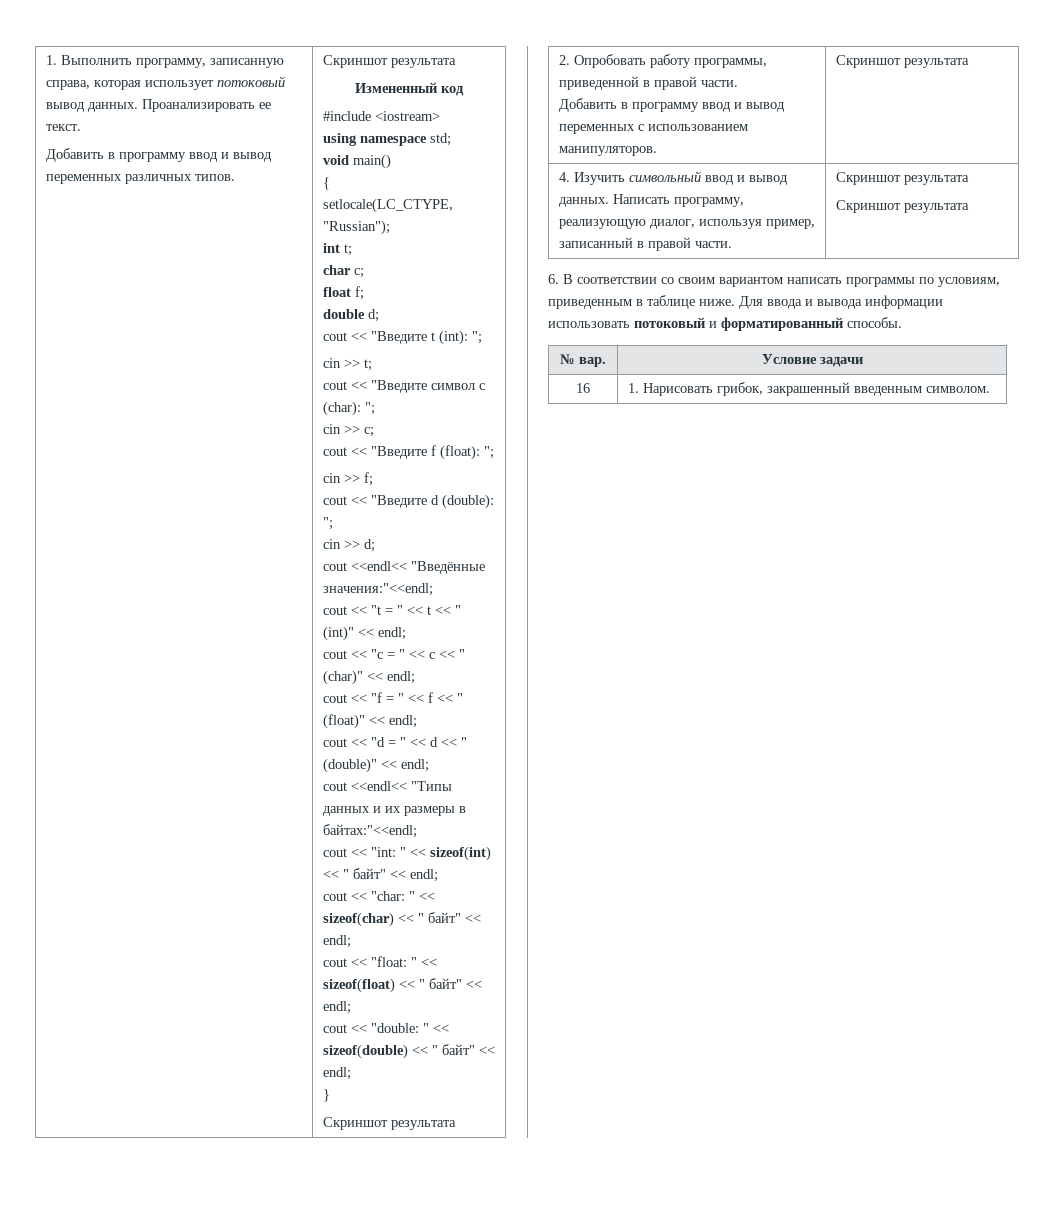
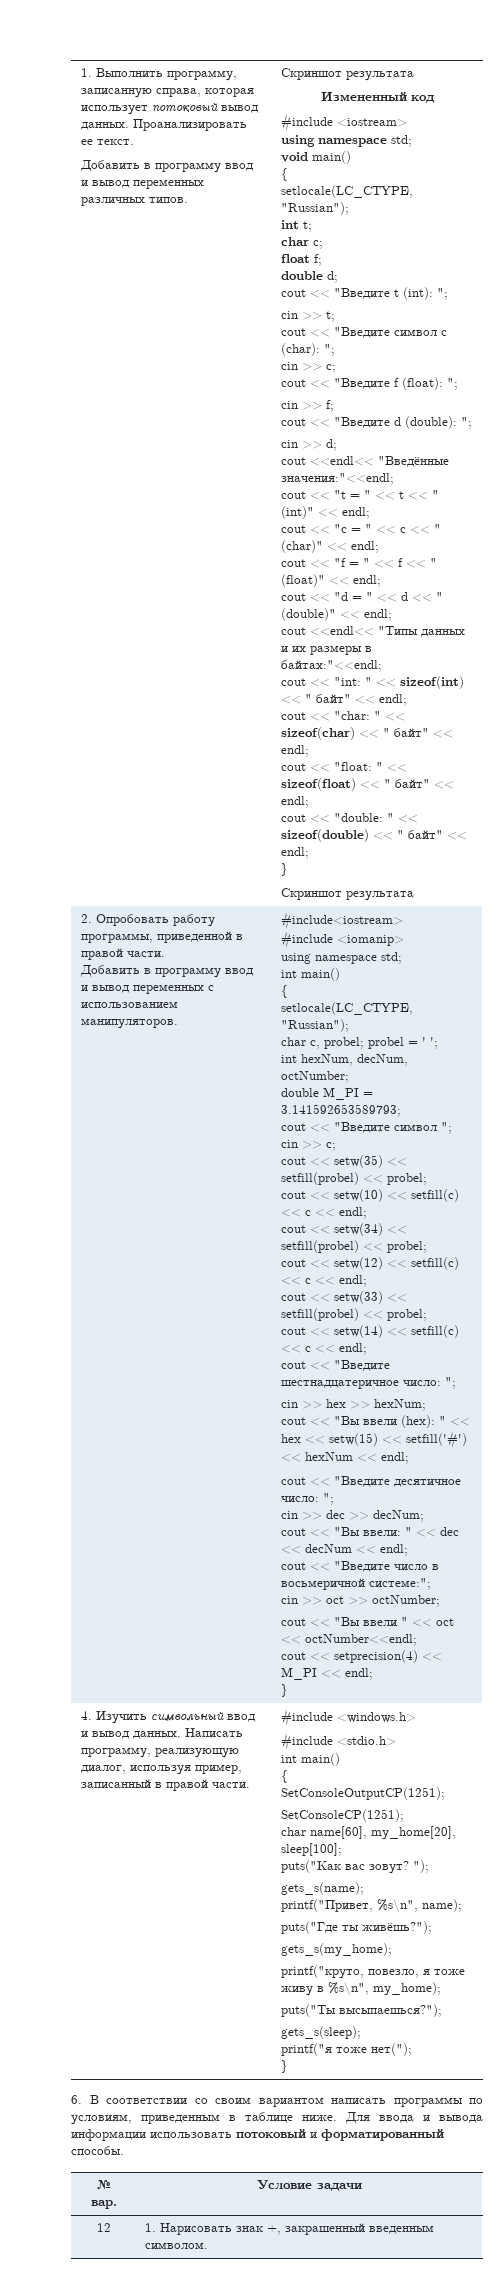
[835,55,969,68] Скриншот результата -> [281,912,404,929] [281,931,405,948] [281,952,403,964] [281,968,341,981] [281,985,289,998] [281,1002,414,1015] [281,1019,350,1032] [281,1037,439,1049] [281,1054,409,1066] [281,1071,350,1083] [281,1087,374,1100] [281,1104,402,1117] [281,1122,453,1134] [281,1140,337,1151] [281,1155,408,1168] [281,1172,428,1185] [281,1189,460,1202] [281,1207,368,1219] [281,1223,408,1236] [281,1240,428,1253] [281,1257,460,1270] [281,1275,368,1287] [281,1291,408,1304] [281,1308,428,1321] [281,1325,460,1338] [281,1343,368,1355] [281,1360,391,1371] [281,1377,457,1389] [281,1399,427,1411] [281,1415,471,1428] [281,1431,468,1448] [281,1452,410,1464] [281,1476,462,1487] [281,1493,335,1505] [281,1510,425,1522] [281,1527,460,1537] [281,1544,409,1556] [281,1561,440,1572] [281,1578,432,1590] [281,1595,441,1607] [281,1617,455,1627] [281,1634,418,1646] [281,1650,443,1663] [281,1667,374,1680] [281,1684,289,1697] #include<iostream> // #include <iomanip> // using namespace std; // int main() // { // setlocale(LC_CTYPE, "Russian"); // char c, probel; probel = ' '; // int hexNum, decNum, octNumber; // double M_PI = 3.141592653589793; // cout << "Введите символ "; cin >> c; // cout << setw(35) << setfill(probel) << probel; // cout << setw(10) << setfill(c) << c << endl; // cout << setw(34) << setfill(probel) << probel; // cout << setw(12) << setfill(c) << c << endl; // cout << setw(33) << setfill(probel) << probel; // cout << setw(14) << setfill(c) << c << endl; // cout << "Введите шестнадцатеричное число: "; // cin >> hex >> hexNum; // cout << "Вы ввели (hex): " << hex << setw(15) << setfill('#') << hexNum << endl; // cout << "Введите десятичное число: "; // cin >> dec >> decNum; // cout << "Вы ввели: " << dec << decNum << endl; // cout << "Введите число в восьмеричной системе:"; // cin >> oct >> octNumber; // cout << "Вы ввели " << oct << octNumber<<endl; // cout << setprecision(4) << M_PI << endl; // }
[835,172,969,185] [835,200,969,213] Скриншот результата // Скриншот результата -> [281,1709,417,1726] [281,1733,397,1750] [281,1753,341,1766] [281,1770,289,1783] [281,1787,446,1800] [281,1809,405,1822] [281,1826,457,1839] [281,1843,343,1856] [281,1860,430,1874] [281,1882,365,1895] [281,1899,463,1913] [281,1921,433,1934] [281,1943,393,1956] [281,1965,466,1979] [281,1982,442,1996] [281,2004,443,2017] [281,2026,362,2039] [281,2043,413,2056] [281,2060,289,2073] #include <windows.h> // #include <stdio.h> // int main() // { // SetConsoleOutputCP(1251); // SetConsoleCP(1251); // char name[60], my_home[20], sleep[100]; // puts("Как вас зовут? "); // gets_s(name); // printf("Привет, %s\n", name); // puts("Где ты живёшь?"); // gets_s(my_home); // printf("круто, повезло, я тоже живу в %s\n", my_home); // puts("Ты высыпаешься?"); // gets_s(sleep); // printf("я тоже нет("); // }
[576,383,590,393] 16 -> [96,2223,111,2232] 12
[716,382,763,396] грибок, -> [236,2225,282,2235] знак +,

